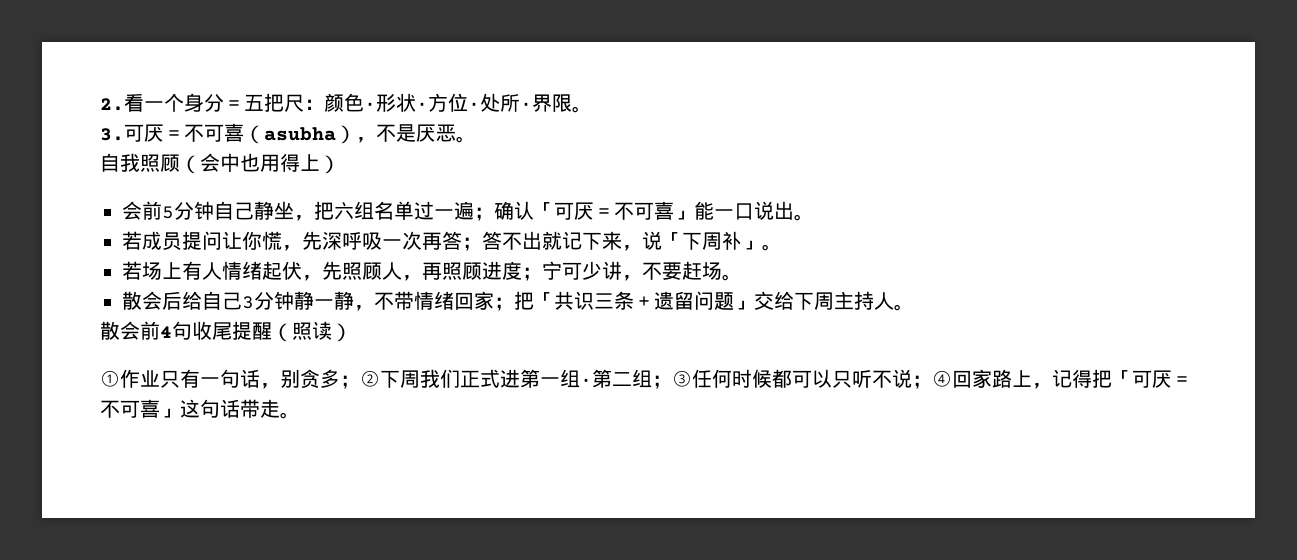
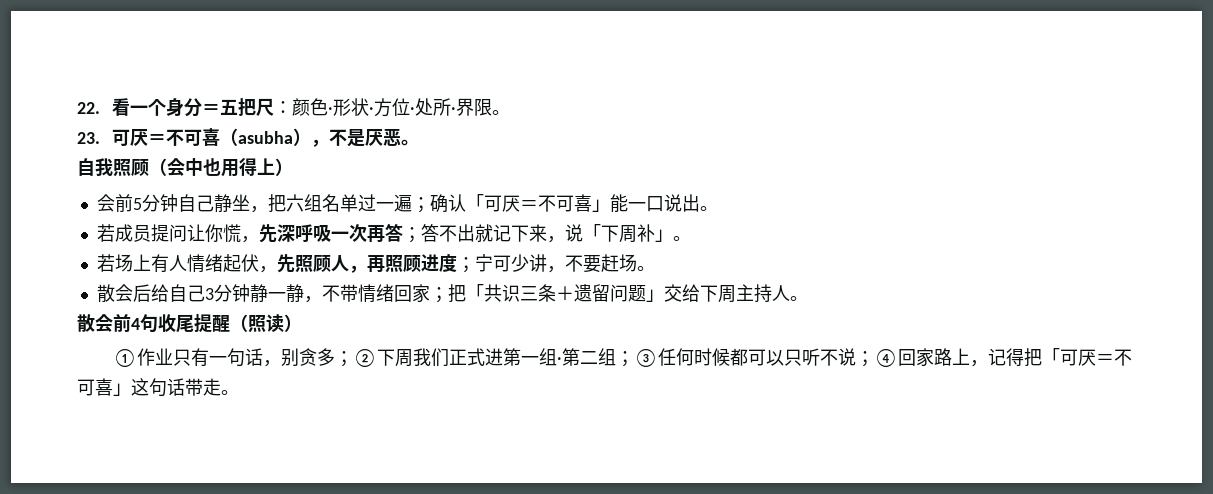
[100,98,124,111] 2. -> [77,102,100,114] 22.
[100,128,124,141] 3. -> [77,132,100,144] 23.

